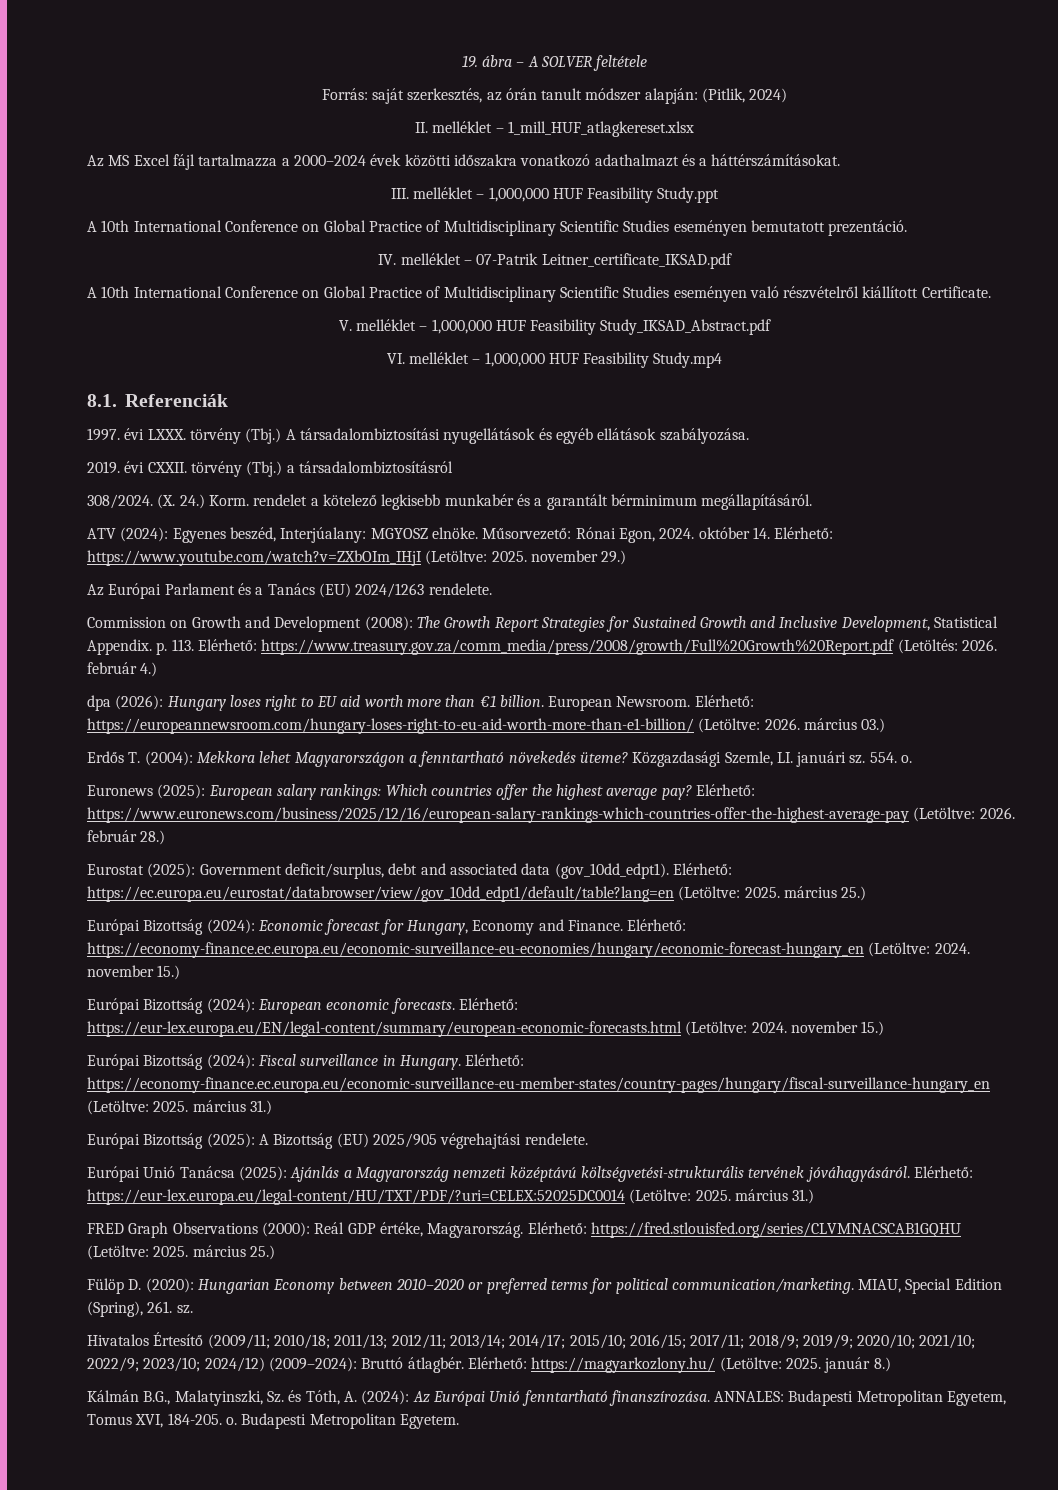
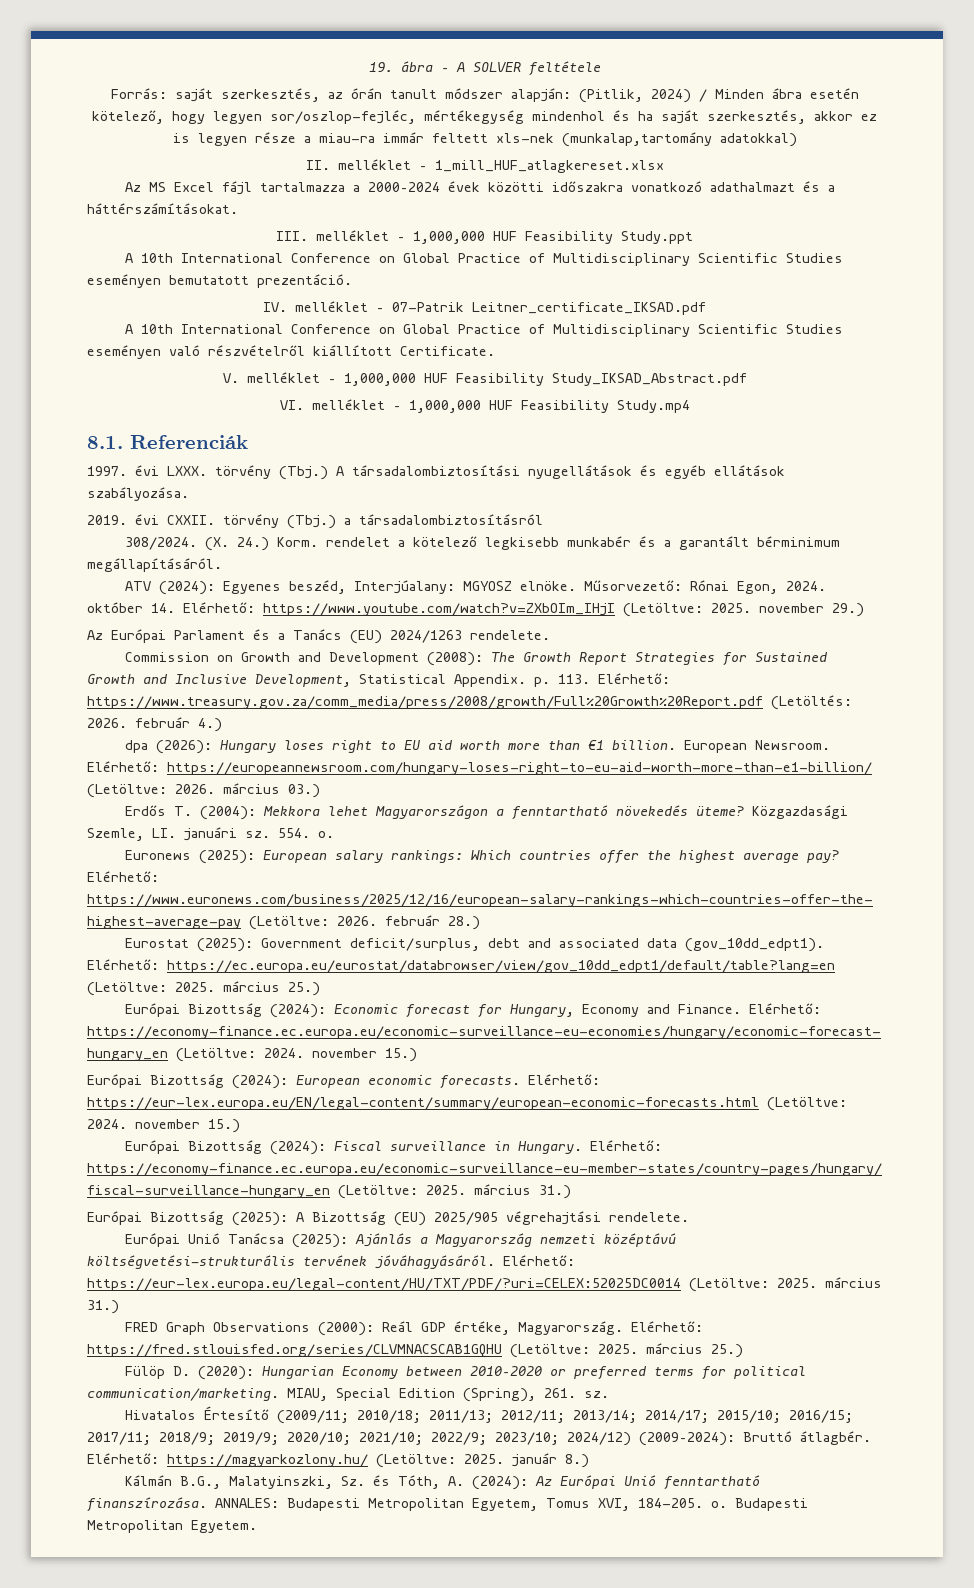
(788, 95) none -> [698,88,859,102] [92,110,877,124] [172,132,797,147] / Minden ábra esetén kötelező, hogy legyen sor/oszlop-fejléc, mértékegység mindenhol és ha saját szerkesztés, akkor ez is legyen része a miau-ra immár feltett xls-nek (munkalap,tartomány adatokkal)

